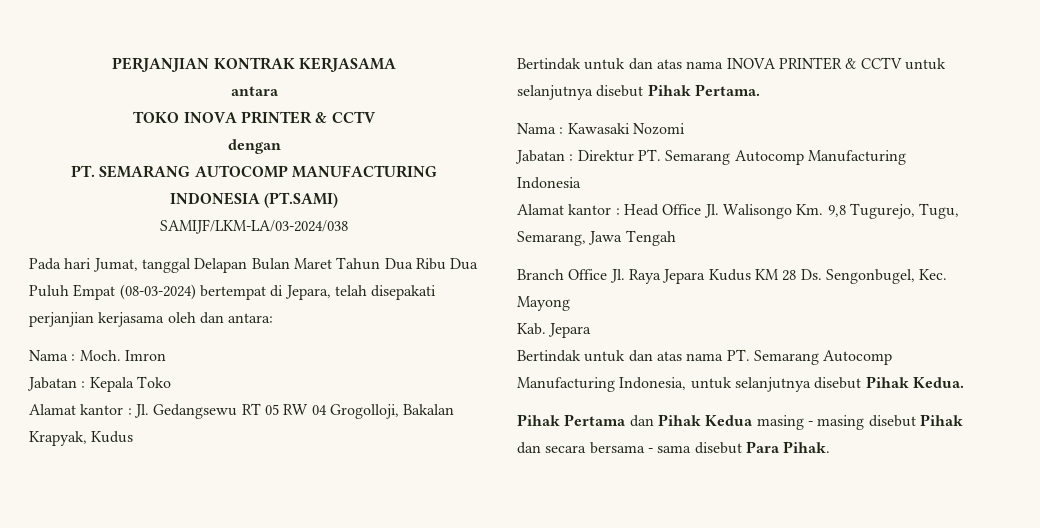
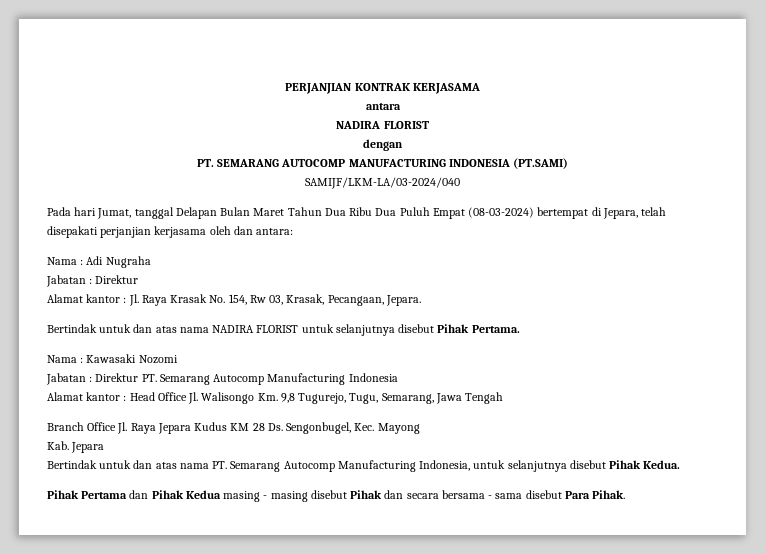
[133,111,376,124] TOKO INOVA PRINTER & CCTV -> [336,121,429,129] NADIRA FLORIST
[160,219,348,234] SAMIJF/LKM-LA/03-2024/038 -> [305,177,460,189] SAMIJF/LKM-LA/03-2024/040
[79,350,166,361] [27,376,171,392] Moch. Imron // Jabatan : Kepala Toko -> [86,256,151,268] [46,275,139,287] Adi Nugraha // Jabatan : Direktur
[153,403,455,419] [29,431,134,446] [517,57,902,70] Gedangsewu RT 05 RW 04 Grogolloji, Bakalan Krapyak, Kudus // Bertindak untuk dan atas nama INOVA PRINTER & CCTV -> [141,294,421,306] [47,324,299,333] Raya Krasak No. 154, Rw 03, Krasak, Pecangaan, Jepara. // Bertindak untuk dan atas nama NADIRA FLORIST

